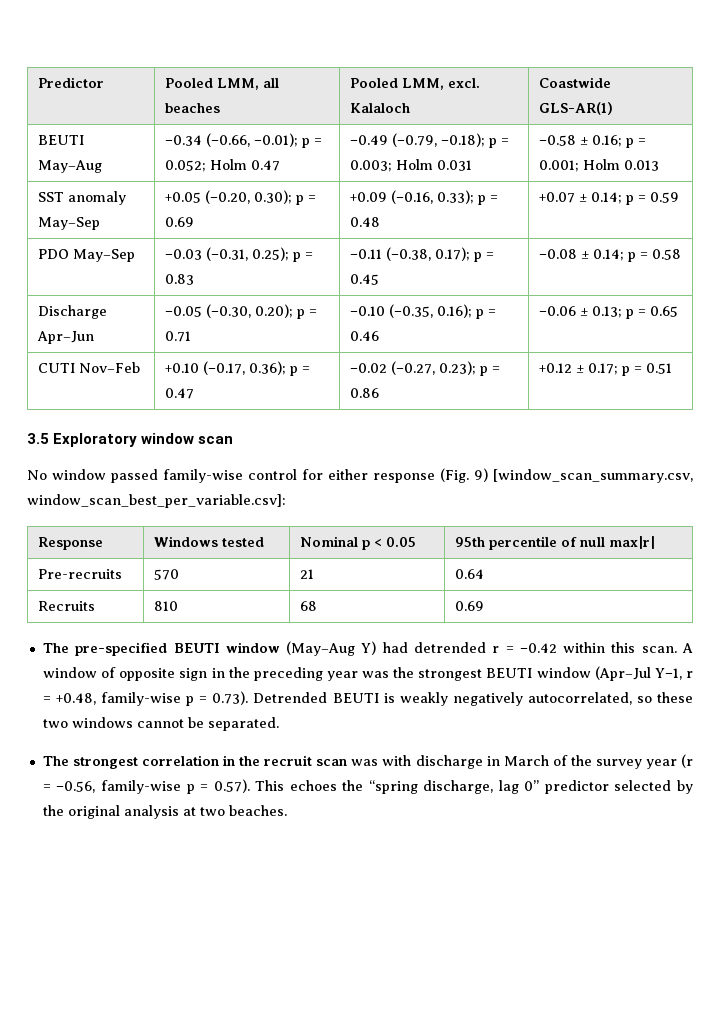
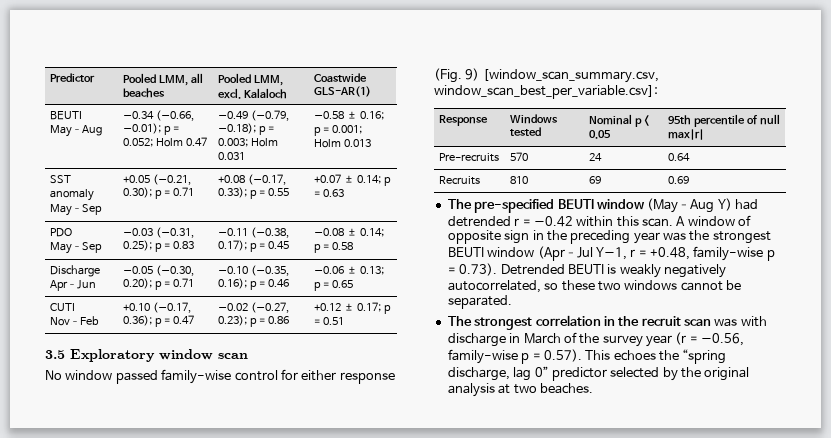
[205,190,251,204] (−0.20, -> [153,174,192,185] (−0.21,
[165,217,195,227] [350,190,434,204] 0.69 | +0.09 (−0.16, -> [173,187,195,196] [218,174,287,185] 0.71 | +0.08 (−0.17,
[350,217,381,227] 0.48 -> [268,188,290,196] 0.55
[650,192,680,203] 0.59 -> [323,189,345,197] 0.63
[300,569,315,579] 21 -> [589,153,603,161] 24
[300,601,318,611] 68 -> [589,176,602,184] 69

